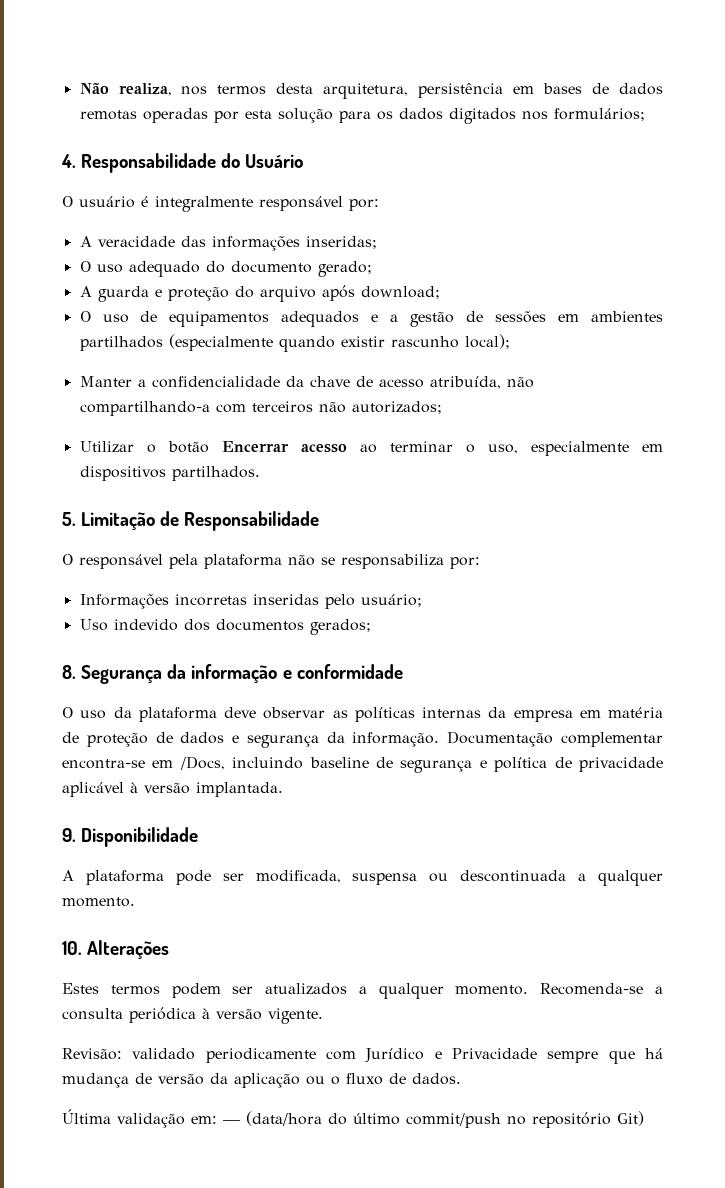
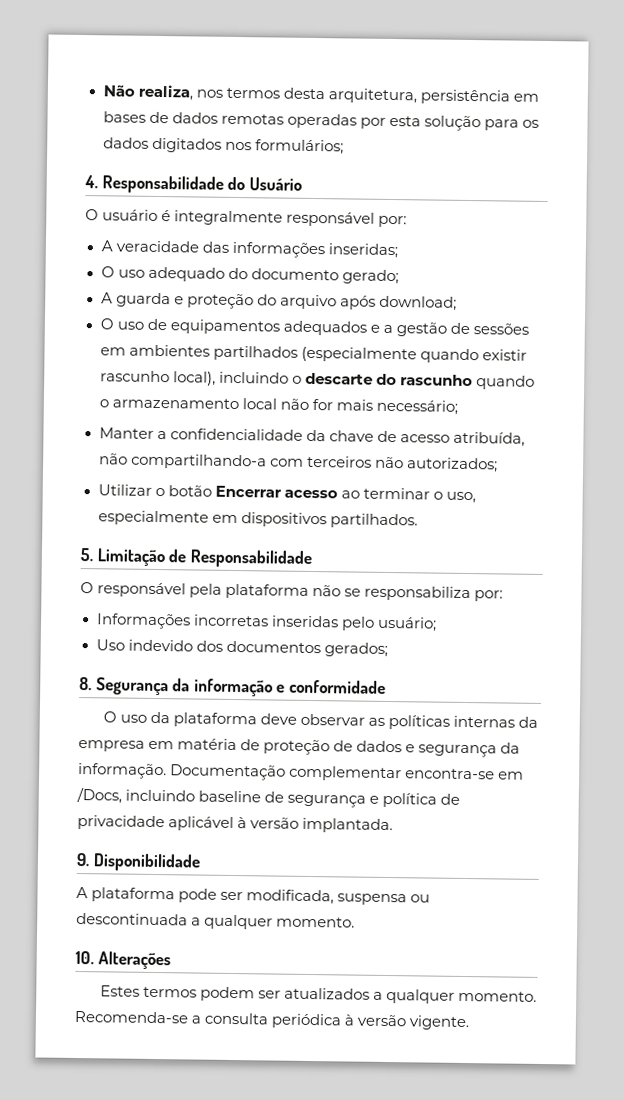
[464,334,510,349] local); -> [172,371,535,390] [98,397,458,415] local), incluindo o descarte do rascunho quando o armazenamento local não for mais necessário;
[62,1048,663,1064] [62,1073,461,1088] [62,1109,644,1128] // Revisão: validado periodicamente com Jurídico e Privacidade sempre que há mudança de versão da aplicação ou o fluxo de dados. // Última validação em: — (data/hora do último commit/push no repositório Git) -> (470, 1023) none

